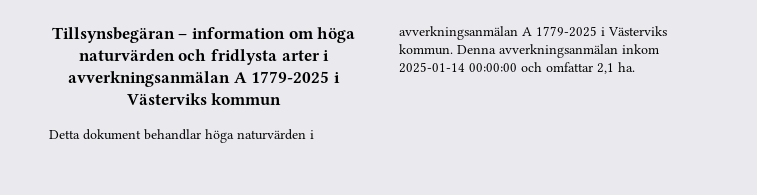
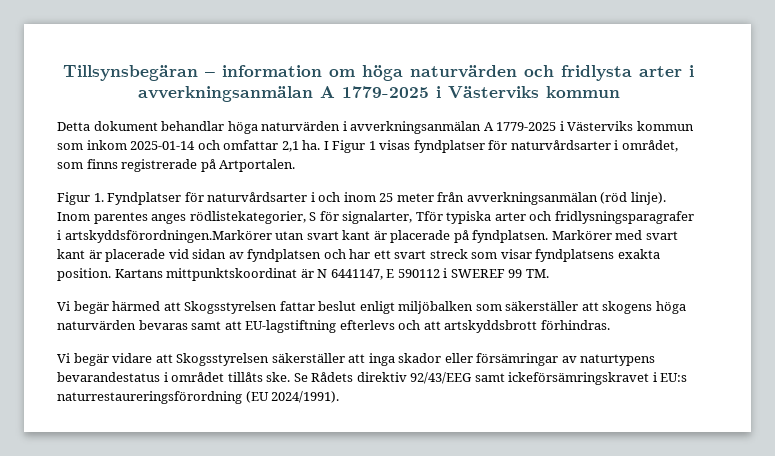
[399,44,618,58] kommun. Denna avverkningsanmälan -> [636,121,694,131] [57,143,83,150] kommun som
[469,63,517,72] 00:00:00 -> (196, 145) none
(635, 67) none -> [323,140,678,153] [57,159,296,172] [57,192,666,205] [57,211,694,224] [57,230,678,243] [57,249,660,262] [57,268,549,281] [57,301,686,314] [57,320,610,333] [57,353,656,366] [57,372,688,385] [57,391,340,404] I Figur 1 visas fyndplatser för naturvårdsarter i området, som finns registrerade på Artportalen. // Figur 1. Fyndplatser för naturvårdsarter i och inom 25 meter från avverkningsanmälan (röd linje). Inom parentes anges rödlistekategorier, S för signalarter, Tför typiska arter och fridlysningsparagrafer i artskyddsförordningen.Markörer utan svart kant är placerade på fyndplatsen. Markörer med svart kant är placerade vid sidan av fyndplatsen och har ett svart streck som visar fyndplatsens exakta position. Kartans mittpunktskoordinat är N 6441147, E 590112 i SWEREF 99 TM. // Vi begär härmed att Skogsstyrelsen fattar beslut enligt miljöbalken som säkerställer att skogens höga naturvärden bevaras samt att EU-lagstiftning efterlevs och att artskyddsbrott förhindras. // Vi begär vidare att Skogsstyrelsen säkerställer att inga skador eller försämringar av naturtypens bevarandestatus i området tillåts ske. Se Rådets direktiv 92/43/EEG samt ickeförsämringskravet i EU:s naturrestaureringsförordning (EU 2024/1991).

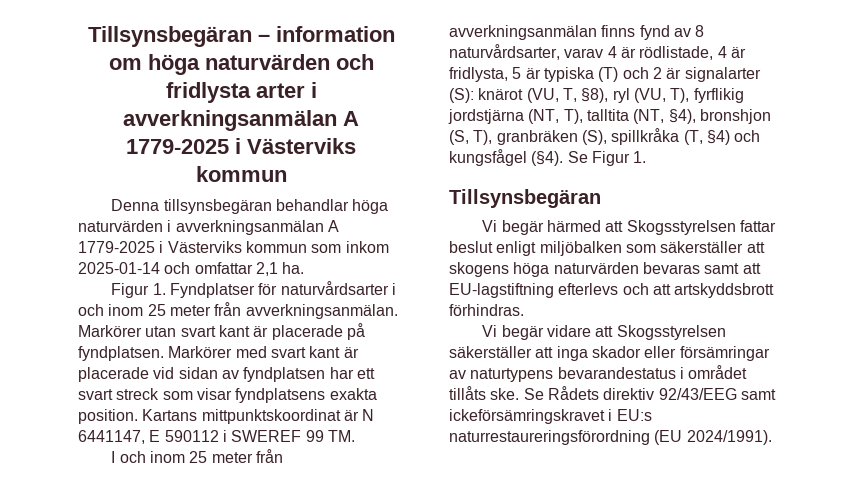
[57,121,158,131] Detta dokument -> [111,199,272,214] Denna tillsynsbegäran
[323,140,678,153] [57,159,296,172] I Figur 1 visas fyndplatser för naturvårdsarter i området, som finns registrerade på Artportalen. -> (305, 268) none
[466,192,666,205] [57,211,694,224] [57,230,272,243] avverkningsanmälan (röd linje). Inom parentes anges rödlistekategorier, S för signalarter, Tför typiska arter och fridlysningsparagrafer i artskyddsförordningen.Markörer -> [245,304,398,319] [78,325,142,337] avverkningsanmälan. Markörer
[323,249,346,259] och -> (326, 374) none
(549, 273) none -> [111,449,283,463] [449,25,705,40] [449,44,746,60] [449,67,761,82] [449,88,744,103] [448,109,771,124] [449,128,761,145] [449,149,647,166] [449,189,601,208] // I och inom 25 meter från avverkningsanmälan finns fynd av 8 naturvårdsarter, varav 4 är rödlistade, 4 är fridlysta, 5 är typiska (T) och 2 är signalarter (S): knärot (VU, T, §8), ryl (VU, T), fyrflikig jordstjärna (NT, T), talltita (NT, §4), bronshjon (S, T), granbräken (S), spillkråka (T, §4) och kungsfågel (§4). Se Figur 1. // Tillsynsbegäran

